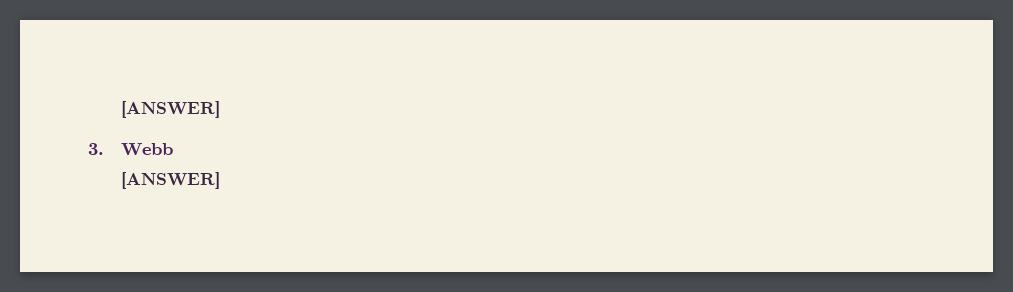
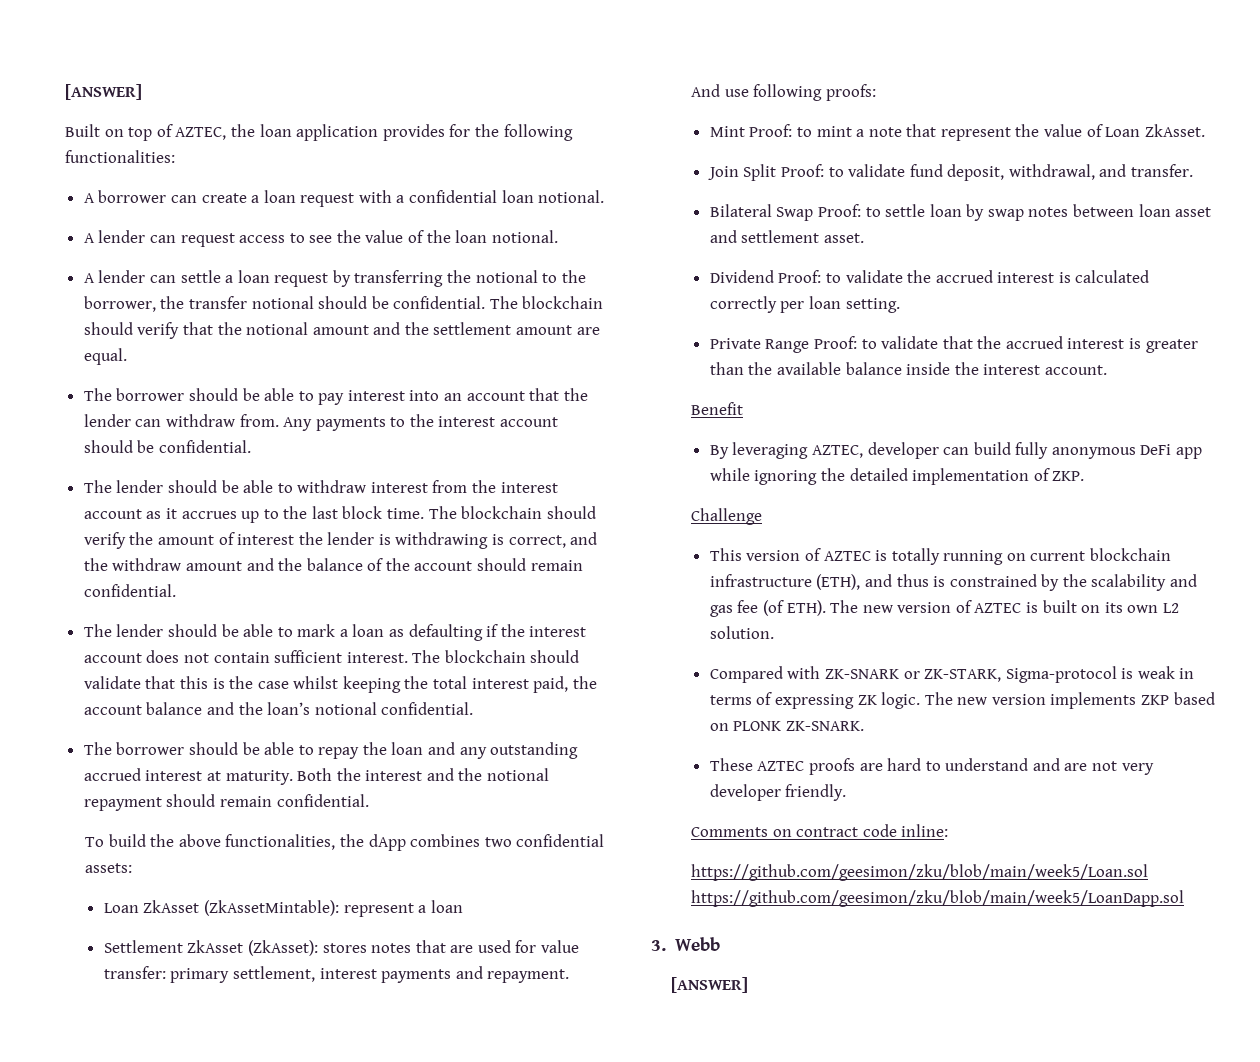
[120,101,220,118] [ANSWER] -> [65,84,143,100] [65,124,573,141] [65,150,176,163] [83,190,605,207] [83,230,558,247] [83,270,586,287] [83,296,604,312] [83,322,600,339] [83,348,127,365] [83,388,588,405] [83,414,559,431] [83,440,251,453] [83,480,558,493] [83,506,596,523] [83,532,598,549] [83,558,583,571] [83,584,176,597] [83,624,587,641] [83,650,580,663] [83,676,597,693] [83,702,474,715] [83,742,579,759] [83,768,550,785] [83,794,369,811] [85,834,605,851] [85,863,133,873] [103,900,463,917] [103,940,580,956] [103,966,570,983] [691,84,876,101] [709,124,1205,141] [707,164,1194,181] [709,204,1212,221] [709,230,864,243] [709,270,1150,283] [709,296,900,313] [709,336,1198,353] [709,362,1107,375] [691,402,744,415] [709,442,1203,459] [709,468,1085,485] [691,508,763,525] [709,548,1172,565] [709,574,1198,591] [709,600,1180,617] [709,626,774,639] [709,666,1195,683] [709,692,1215,709] [709,721,864,731] [709,758,1154,775] [709,784,847,801] [691,824,949,837] [691,864,1149,881] [691,890,1185,907] [ANSWER] // Built on top of AZTEC, the loan application provides for the following functionalities: // A borrower can create a loan request with a confidential loan notional. // A lender can request access to see the value of the loan notional. // A lender can settle a loan request by transferring the notional to the borrower, the transfer notional should be confidential. The blockchain should verify that the notional amount and the settlement amount are equal. // The borrower should be able to pay interest into an account that the lender can withdraw from. Any payments to the interest account should be confidential. // The lender should be able to withdraw interest from the interest account as it accrues up to the last block time. The blockchain should verify the amount of interest the lender is withdrawing is correct, and the withdraw amount and the balance of the account should remain confidential. // The lender should be able to mark a loan as defaulting if the interest account does not contain sufficient interest. The blockchain should validate that this is the case whilst keeping the total interest paid, the account balance and the loan’s notional confidential. // The borrower should be able to repay the loan and any outstanding accrued interest at maturity. Both the interest and the notional repayment should remain confidential. // To build the above functionalities, the dApp combines two confidential assets: // Loan ZkAsset (ZkAssetMintable): represent a loan // Settlement ZkAsset (ZkAsset): stores notes that are used for value transfer: primary settlement, interest payments and repayment. // And use following proofs: // Mint Proof: to mint a note that represent the value of Loan ZkAsset. // Join Split Proof: to validate fund deposit, withdrawal, and transfer. // Bilateral Swap Proof: to settle loan by swap notes between loan asset and settlement asset. // Dividend Proof: to validate the accrued interest is calculated correctly per loan setting. // Private Range Proof: to validate that the accrued interest is greater than the available balance inside the interest account. // Benefit // By leveraging AZTEC, developer can build fully anonymous DeFi app while ignoring the detailed implementation of ZKP. // Challenge // This version of AZTEC is totally running on current blockchain infrastructure (ETH), and thus is constrained by the scalability and gas fee (of ETH). The new version of AZTEC is built on its own L2 solution. // Compared with ZK-SNARK or ZK-STARK, Sigma-protocol is weak in terms of expressing ZK logic. The new version implements ZKP based on PLONK ZK-SNARK. // These AZTEC proofs are hard to understand and are not very developer friendly. // Comments on contract code inline: // https://github.com/geesimon/zku/blob/main/week5/Loan.sol https://github.com/geesimon/zku/blob/main/week5/LoanDapp.sol

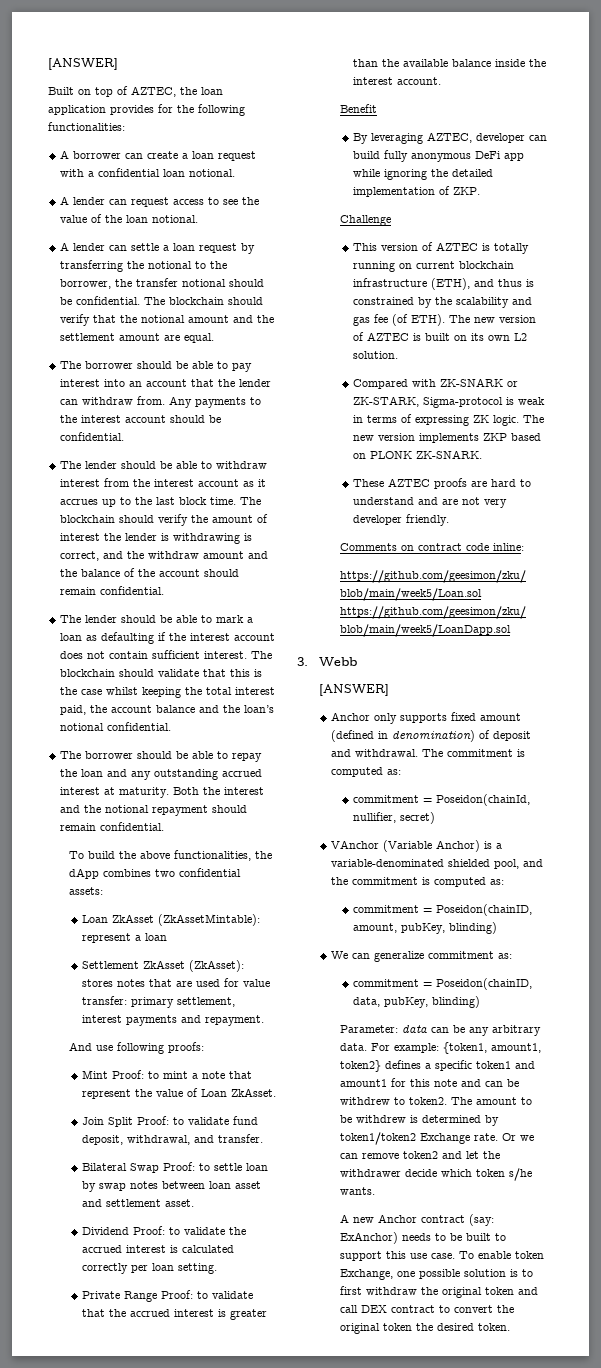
(749, 985) none -> [331,712,522,724] [331,730,532,742] [331,749,526,757] [331,767,402,777] [353,794,531,806] [353,812,436,824] [331,840,503,852] [331,859,544,869] [331,877,505,887] [353,904,533,916] [353,922,498,934] [331,951,513,962] [353,978,533,990] [353,996,481,1008] [340,1025,542,1036] [340,1042,542,1054] [340,1060,536,1072] [340,1078,520,1087] [340,1097,533,1105] [340,1115,500,1126] [340,1132,535,1145] [340,1151,501,1159] [340,1168,533,1181] [340,1187,376,1195] [340,1214,495,1226] [340,1232,507,1244] [340,1251,545,1261] [340,1269,534,1280] [340,1286,539,1298] [340,1305,515,1313] [340,1323,511,1334] // Anchor only supports fixed amount (defined in denomination) of deposit and withdrawal. The commitment is computed as: // commitment = Poseidon(chainId, nullifier, secret) // VAnchor (Variable Anchor) is a variable-denominated shielded pool, and the commitment is computed as: // commitment = Poseidon(chainID, amount, pubKey, blinding) // We can generalize commitment as: // commitment = Poseidon(chainID, data, pubKey, blinding) // Parameter: data can be any arbitrary data. For example: {token1, amount1, token2} defines a specific token1 and amount1 for this note and can be withdrew to token2. The amount to be withdrew is determined by token1/token2 Exchange rate. Or we can remove token2 and let the withdrawer decide which token s/he wants. // A new Anchor contract (say: ExAnchor) needs to be built to support this use case. To enable token Exchange, one possible solution is to first withdraw the original token and call DEX contract to convert the original token the desired token.

